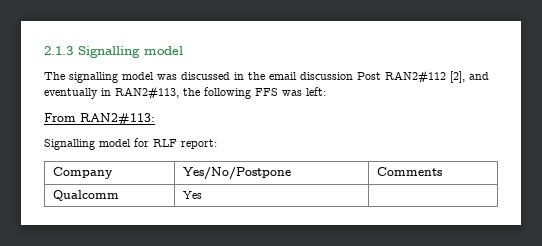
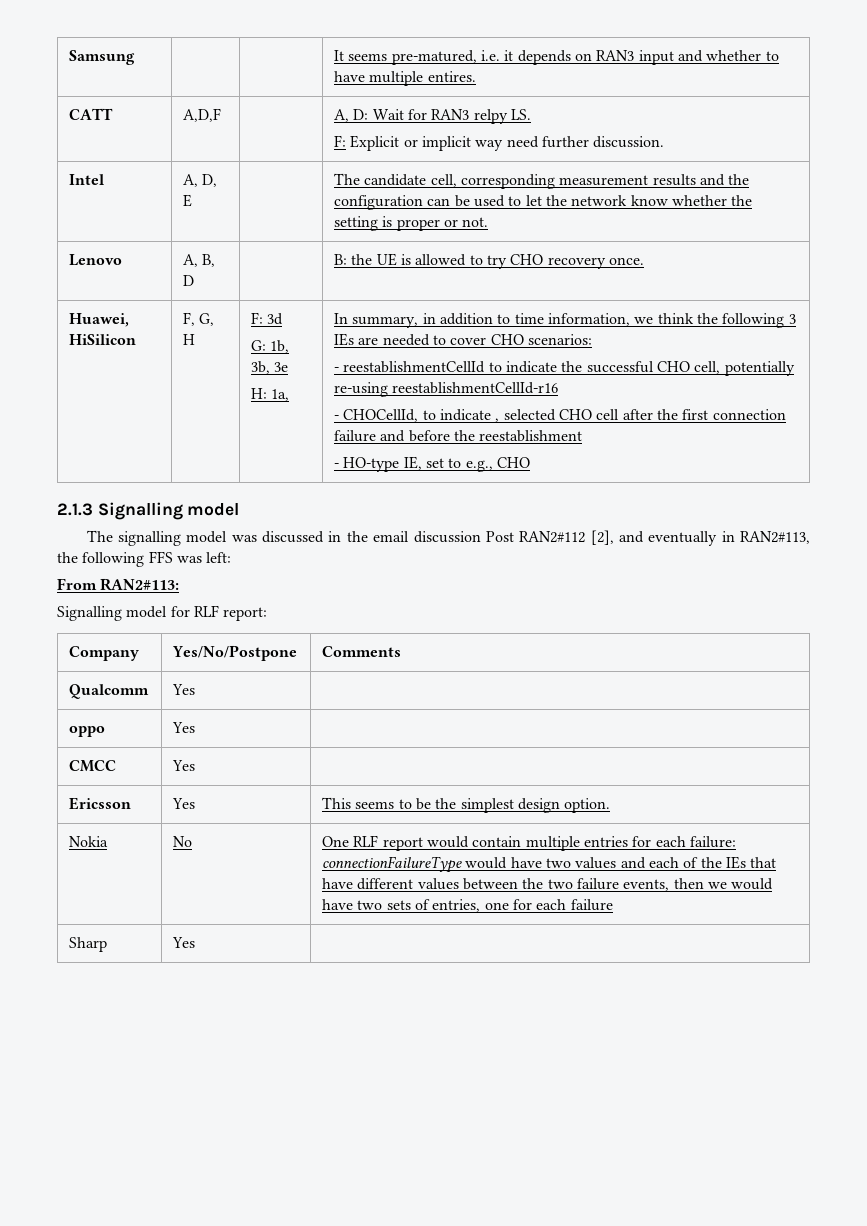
(44, 50) none -> [69,50,136,65] [334,50,779,65] [334,71,476,86] [69,108,114,120] [183,108,222,122] [334,109,532,124] [334,135,665,151] [69,174,105,185] [183,174,218,187] [183,194,193,207] [334,173,750,189] [334,195,753,210] [334,216,489,231] [69,254,123,266] [183,254,216,267] [183,275,195,286] [334,253,644,269] [69,313,130,327] [69,334,137,345] [183,312,215,326] [183,334,196,345] [251,312,284,325] [251,340,290,353] [251,361,289,374] [251,388,290,401] [334,313,796,328] [334,333,593,346] [334,361,795,376] [334,382,559,397] [334,409,786,422] [334,430,583,442] [334,456,531,472] Samsung | | | It seems pre-matured, i.e. it depends on RAN3 input and whether to have multiple entires. // CATT | A,D,F | | A, D: Wait for RAN3 relpy LS. // F: Explicit or implicit way need further discussion. // Intel | A, D, E | | The candidate cell, corresponding measurement results and the configuration can be used to let the network know whether the setting is proper or not. // Lenovo | A, B, D | | B: the UE is allowed to try CHO recovery once. // Huawei, HiSilicon | F, G, H | F: 3d // G: 1b, 3b, 3e // H: 1a, | In summary, in addition to time information, we think the following 3 IEs are needed to cover CHO scenarios: // - reestablishmentCellId to indicate the successful CHO cell, potentially re-using reestablishmentCellId-r16 // - CHOCellId, to indicate , selected CHO cell after the first connection failure and before the reestablishment // - HO-type IE, set to e.g., CHO //
(203, 195) none -> [69,726,106,737] [172,722,196,733] [69,760,117,772] [172,760,196,771] [69,797,132,810] [172,798,196,809] [322,797,611,813] [69,836,109,847] [173,836,193,847] [322,835,736,851] [322,856,777,873] [322,878,774,891] [322,899,613,912] [69,937,108,952] [172,937,196,948] // oppo | Yes | // CMCC | Yes | // Ericsson | Yes | This seems to be the simplest design option. // Nokia | No | One RLF report would contain multiple entries for each failure: connectionFailureType would have two values and each of the IEs that have different values between the two failure events, then we would have two sets of entries, one for each failure // Sharp | Yes |

